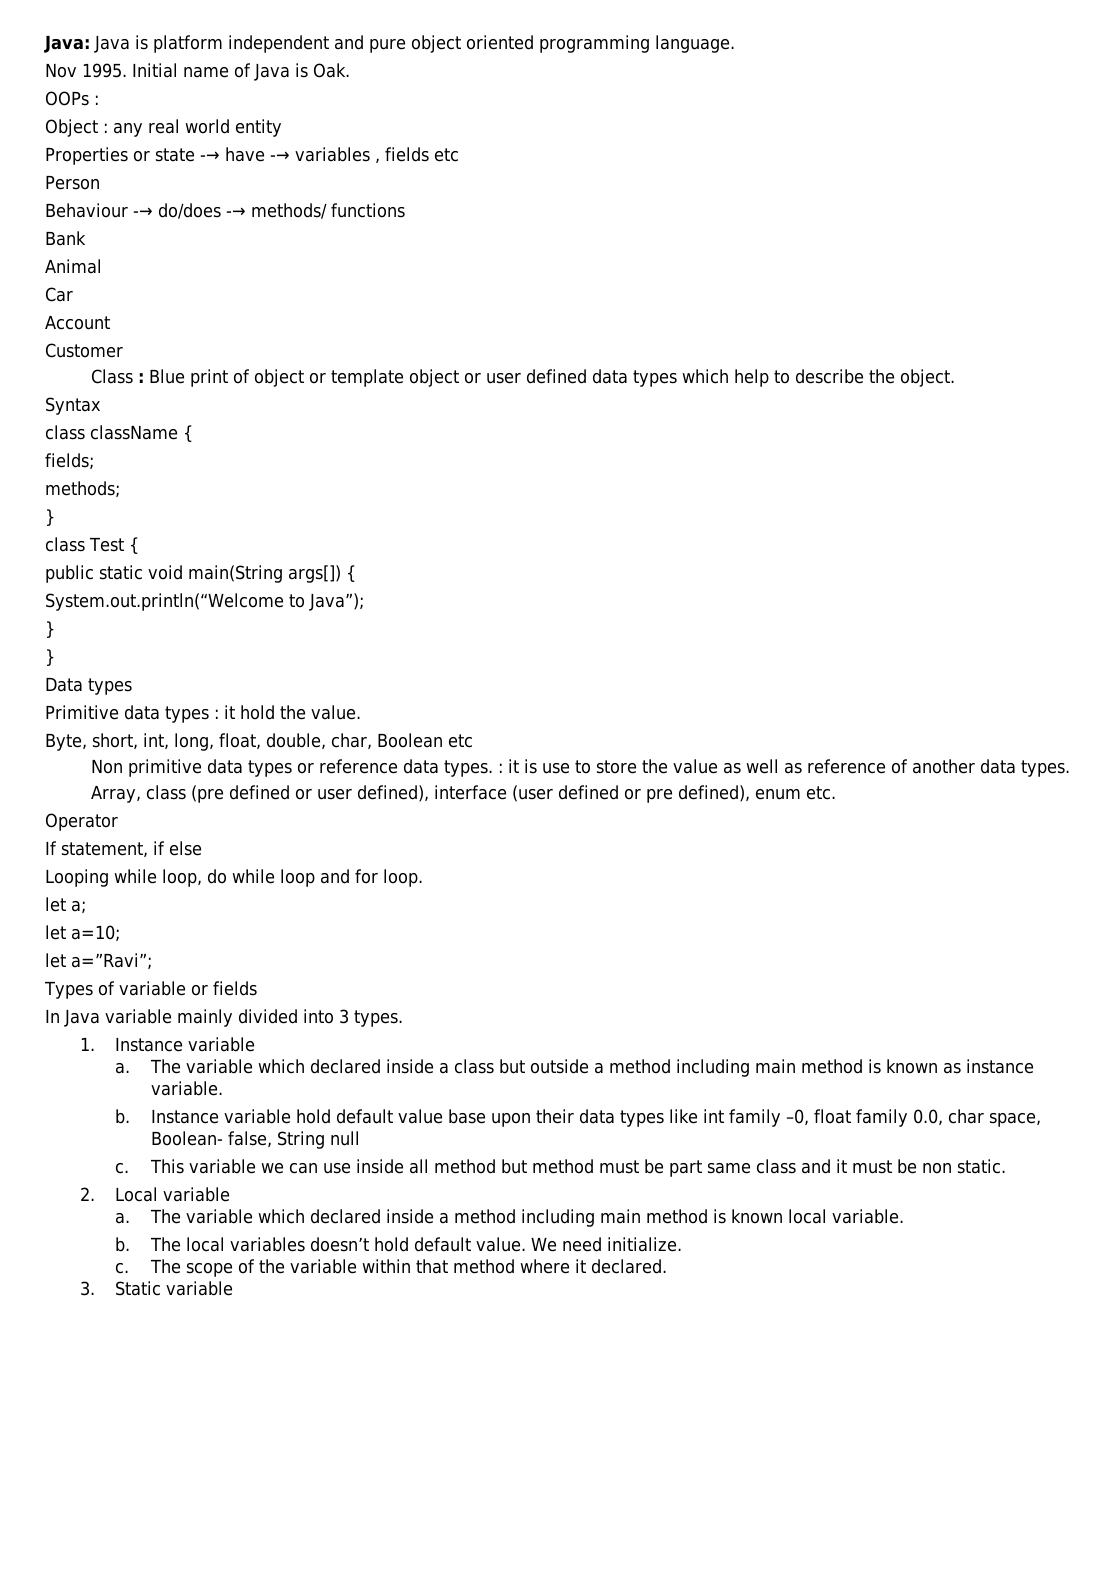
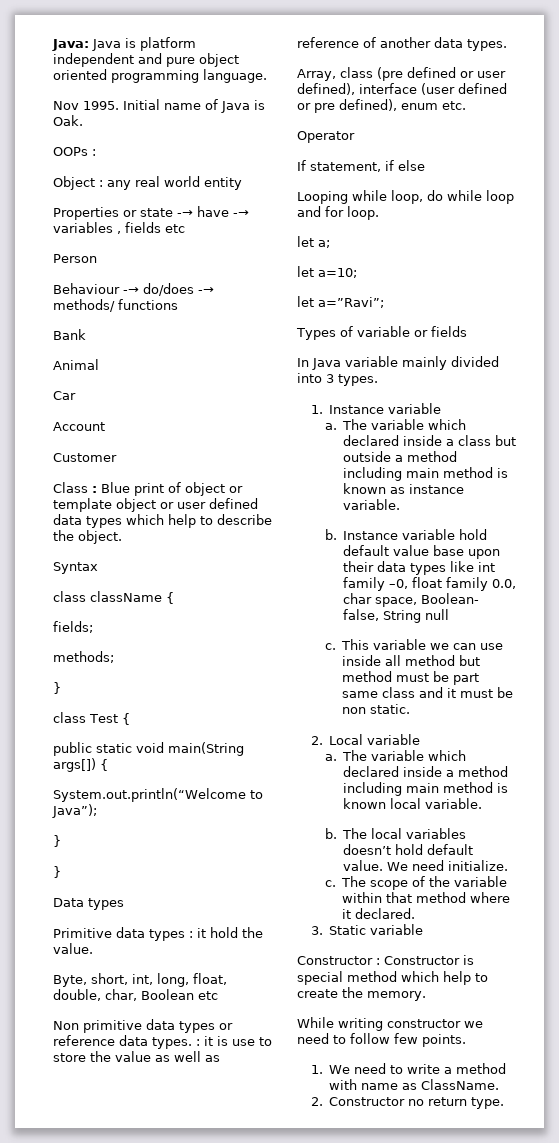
(234, 1288) none -> [297,955,474,965] [297,971,488,985] [297,987,426,1001] [297,1017,483,1031] [297,1033,466,1047] [310,1063,507,1074] [329,1079,500,1090] [310,1097,505,1109] // Constructor : Constructor is special method which help to create the memory. // While writing constructor we need to follow few points. // 1. We need to write a method with name as ClassName. // 2. Constructor no return type.

